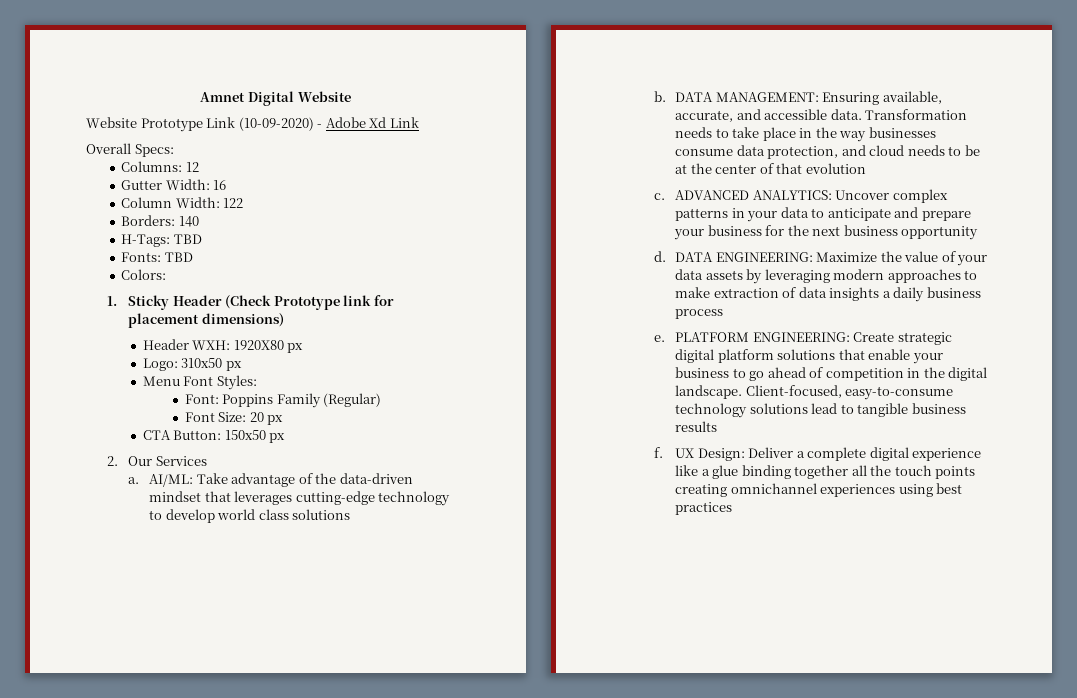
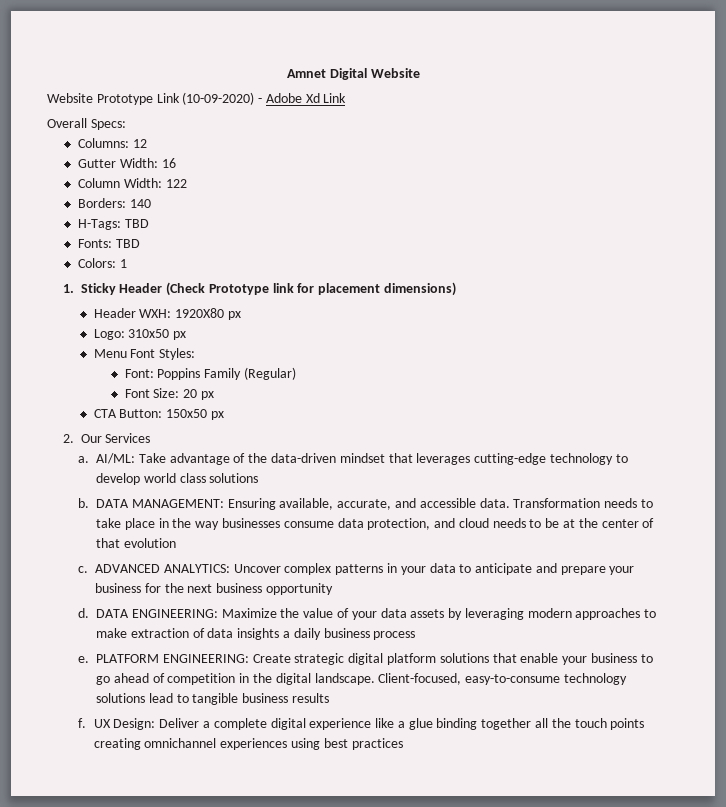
(167, 274) none -> [119,259,127,268] 1

